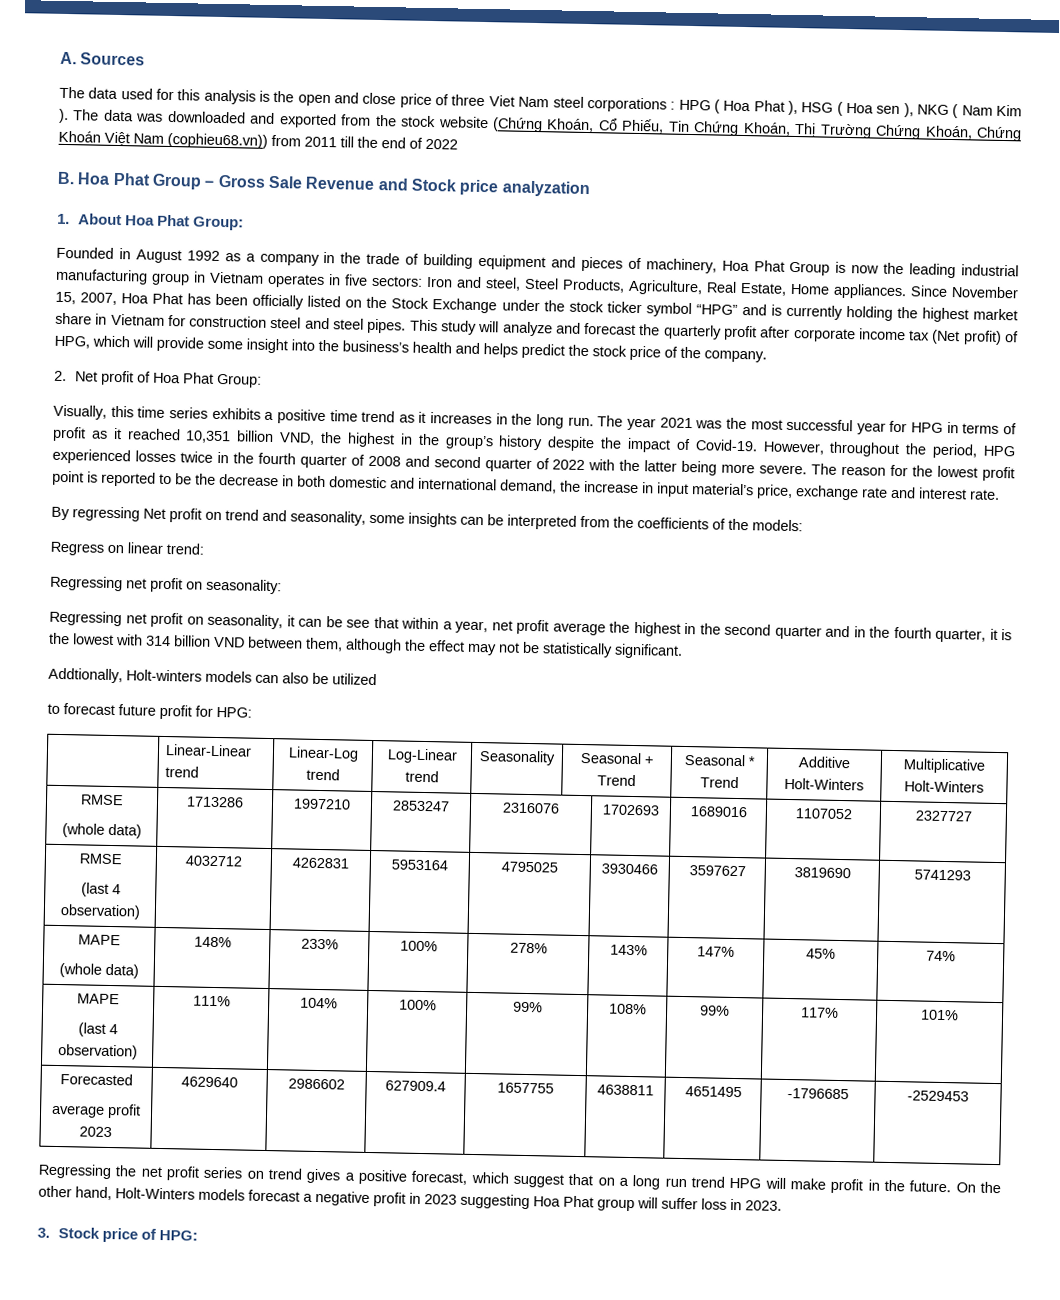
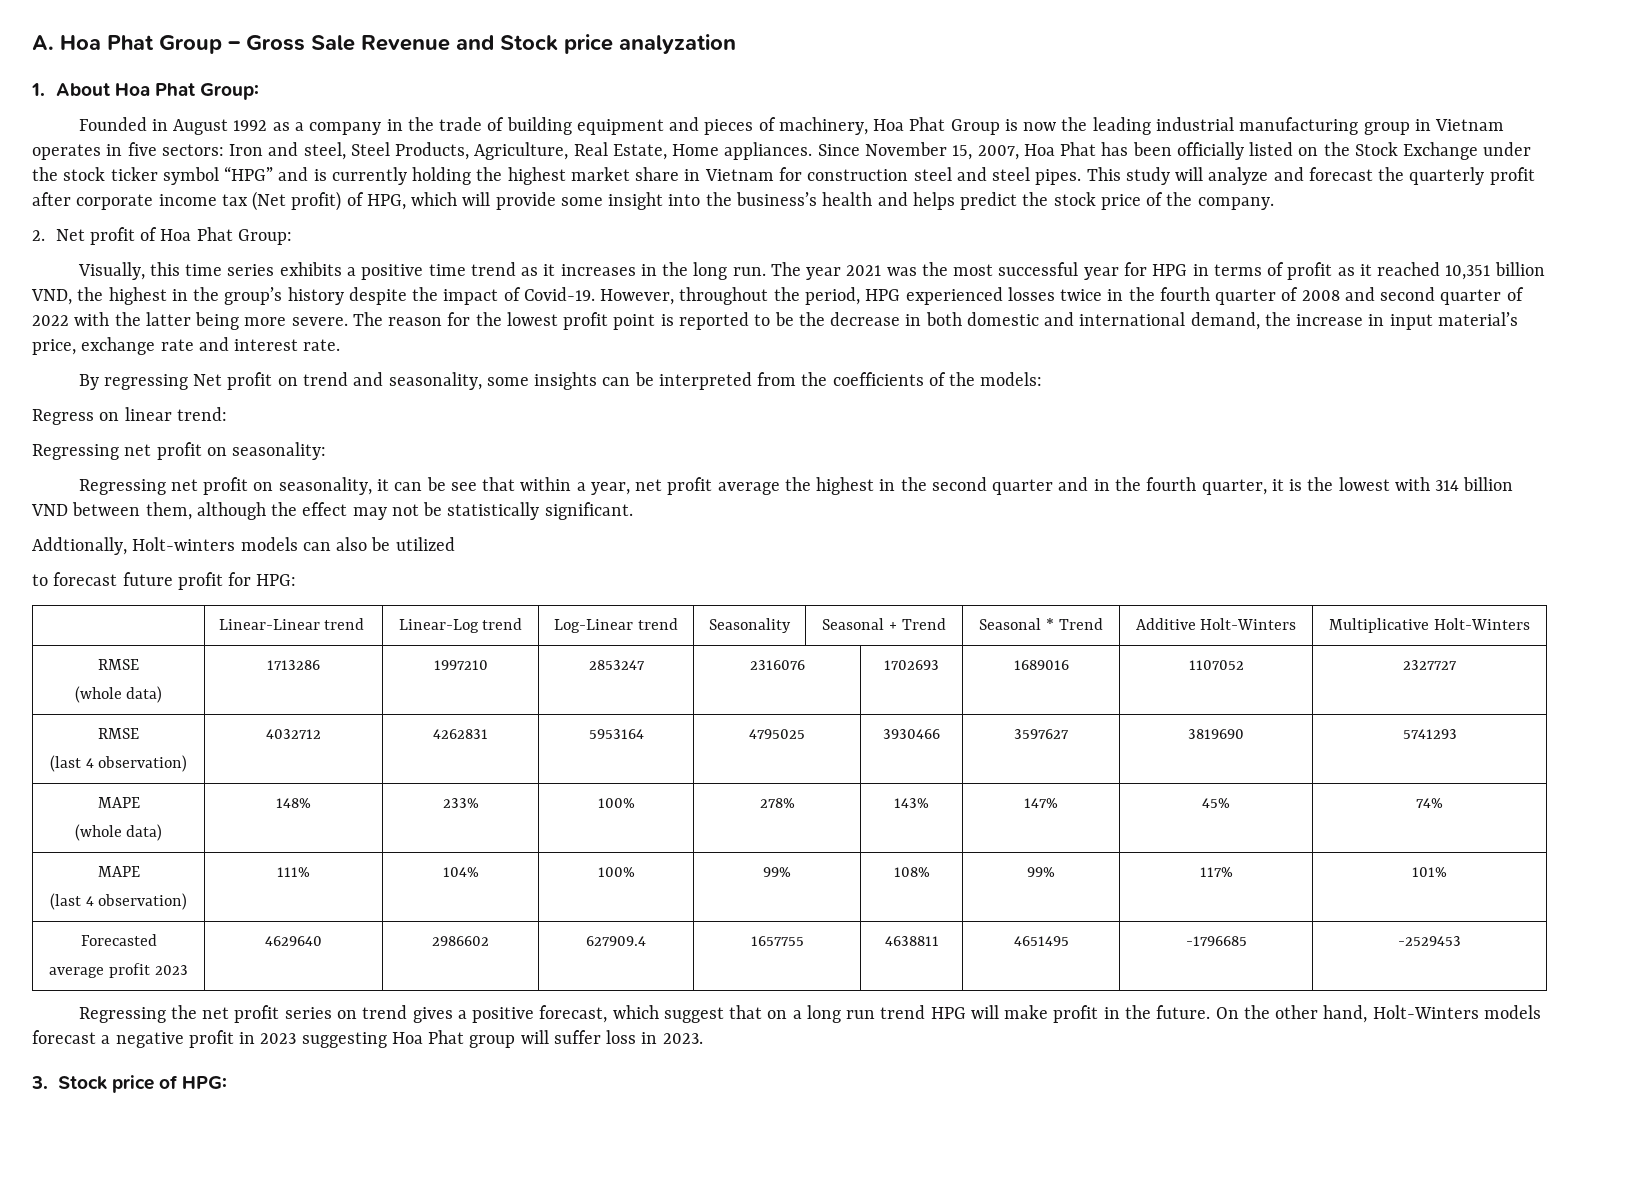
[80,52,146,66] [59,86,1022,119] [59,108,1023,142] [58,130,458,150] [57,171,75,185] Sources // The data used for this analysis is the open and close price of three Viet Nam steel corporations : HPG ( Hoa Phat ), HSG ( Hoa sen ), NKG ( Nam Kim ). The data was downloaded and exported from the stock website (Chứng Khoán, Cổ Phiếu, Tin Chứng Khoán, Thị Trường Chứng Khoán, Chứng Khoán Việt Nam (cophieu68.vn)) from 2011 till the end of 2022 // B. -> (54, 42) none

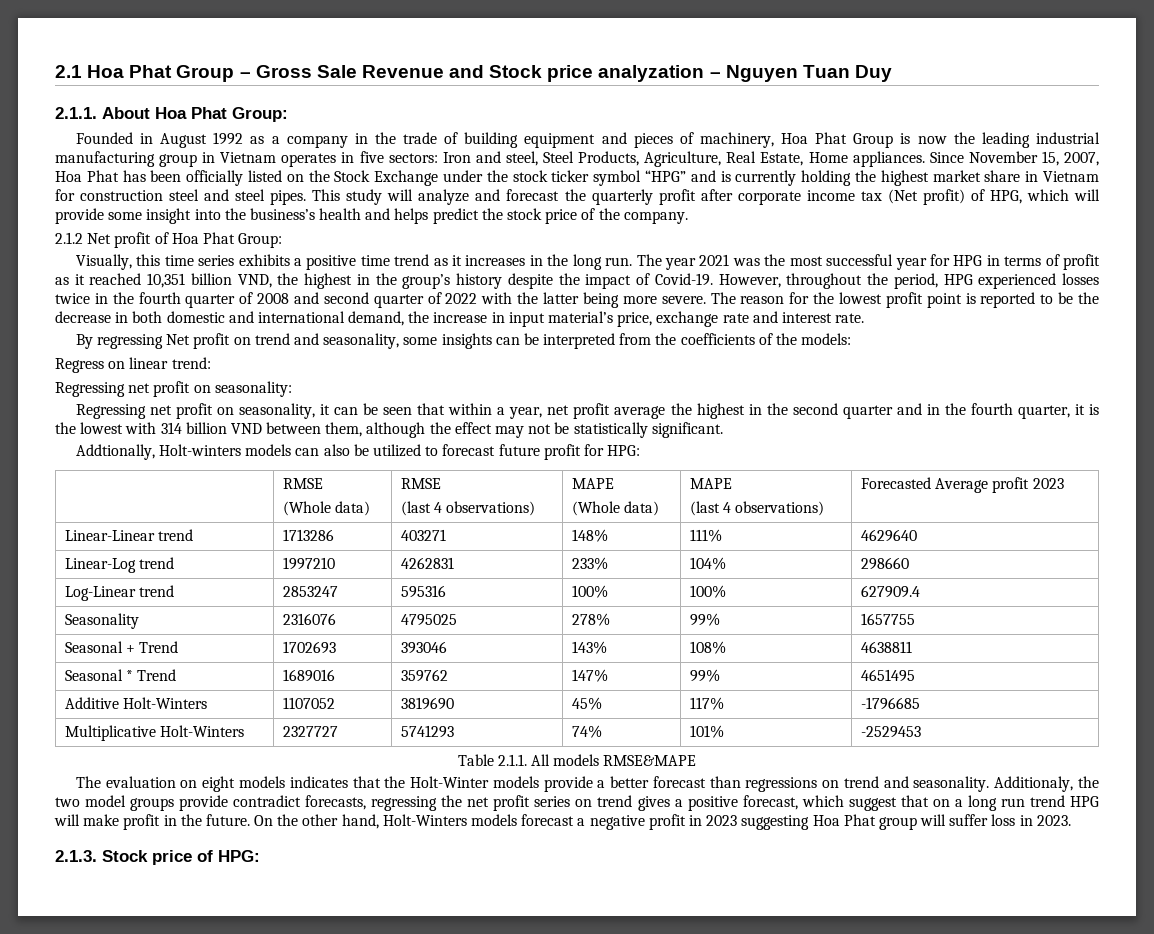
[32,35,54,50] A. -> [55,65,82,78] 2.1
[31,83,45,96] // 1. -> [709,65,892,82] [55,107,97,119] – Nguyen Tuan Duy // 2.1.1.
[32,230,45,241] 2. -> [55,232,83,244] 2.1.2
[450,482,477,491] see -> [383,407,413,415] seen
(455, 544) // -> (422, 450) none
[218,618,365,630] [398,618,523,633] [554,618,678,633] [709,618,791,633] [822,618,946,630] [979,618,1103,630] [1135,618,1297,630] [1329,618,1530,633] [98,659,139,670] [74,686,163,703] [267,660,320,670] [433,660,488,670] [588,660,645,670] [749,660,805,670] [884,660,939,670] [1013,660,1069,670] [1188,660,1244,670] [1403,660,1457,670] [98,728,139,739] [49,755,188,772] [266,729,321,739] [433,729,488,739] [588,729,644,739] [749,729,805,739] [883,729,940,739] [1014,729,1069,739] [1188,729,1244,739] [1402,729,1457,739] [97,797,140,808] [74,824,163,841] [276,798,311,808] [442,798,479,808] [597,798,635,808] [759,798,795,808] [894,798,929,808] [1024,798,1058,808] [1202,798,1230,808] [1416,798,1443,808] [97,866,140,877] [49,893,188,910] [277,867,310,877] [442,867,479,877] [597,867,635,877] [763,867,791,877] [893,867,930,877] [1027,867,1055,877] [1199,867,1233,877] [1412,867,1447,877] [80,934,157,946] [49,963,188,978] [265,936,322,946] [432,936,489,946] [586,936,646,946] [750,936,804,946] [884,936,939,946] [1013,936,1069,946] [1185,936,1247,946] [1398,936,1461,946] [78,1007,166,1023] Linear-Linear trend | Linear-Log trend | Log-Linear trend | Seasonality | Seasonal + Trend | Seasonal * Trend | Additive Holt-Winters | Multiplicative Holt-Winters // RMSE // (whole data) | 1713286 | 1997210 | 2853247 | 2316076 | 1702693 | 1689016 | 1107052 | 2327727 // RMSE // (last 4 observation) | 4032712 | 4262831 | 5953164 | 4795025 | 3930466 | 3597627 | 3819690 | 5741293 // MAPE // (whole data) | 148% | 233% | 100% | 278% | 143% | 147% | 45% | 74% // MAPE // (last 4 observation) | 111% | 104% | 100% | 99% | 108% | 99% | 117% | 101% // Forecasted // average profit 2023 | 4629640 | 2986602 | 627909.4 | 1657755 | 4638811 | 4651495 | -1796685 | -2529453 // Regressing -> [282,478,323,489] [282,501,371,516] [400,478,441,489] [400,501,536,516] [571,478,614,489] [571,501,660,516] [689,478,732,489] [689,501,825,516] [860,477,1064,493] [64,529,194,541] [282,529,334,541] [400,529,446,541] [571,529,608,542] [689,529,722,542] [860,529,917,542] [64,557,175,573] [282,557,335,570] [400,557,454,569] [571,557,608,570] [689,557,726,570] [860,557,909,570] [64,585,175,601] [282,586,338,597] [400,585,446,598] [571,585,608,598] [689,585,726,598] [860,585,920,598] [64,613,139,629] [282,613,336,625] [400,614,457,626] [571,613,610,626] [689,613,720,626] [860,613,915,625] [64,641,179,653] [282,641,336,654] [400,641,447,654] [571,641,607,654] [689,641,726,654] [860,641,912,653] [64,669,177,681] [282,669,335,682] [400,669,448,682] [571,669,608,682] [689,669,720,682] [860,669,915,682] [64,697,208,709] [282,697,335,709] [400,697,454,710] [571,697,602,710] [689,697,724,710] [860,697,920,710] [64,725,245,741] [282,726,338,737] [400,725,454,738] [571,725,602,738] [689,725,724,738] [860,726,921,738] [457,754,697,766] [75,776,1100,792] [55,795,438,811] RMSE // (Whole data) | RMSE // (last 4 observations) | MAPE // (Whole data) | MAPE // (last 4 observations) | Forecasted Average profit 2023 // Linear-Linear trend | 1713286 | 403271 | 148% | 111% | 4629640 // Linear-Log trend | 1997210 | 4262831 | 233% | 104% | 298660 // Log-Linear trend | 2853247 | 595316 | 100% | 100% | 627909.4 // Seasonality | 2316076 | 4795025 | 278% | 99% | 1657755 // Seasonal + Trend | 1702693 | 393046 | 143% | 108% | 4638811 // Seasonal * Trend | 1689016 | 359762 | 147% | 99% | 4651495 // Additive Holt-Winters | 1107052 | 3819690 | 45% | 117% | -1796685 // Multiplicative Holt-Winters | 2327727 | 5741293 | 74% | 101% | -2529453 // Table 2.1.1. All models RMSE&MAPE // The evaluation on eight models indicates that the Holt-Winter models provide a better forecast than regressions on trend and seasonality. Additionaly, the two model groups provide contradict forecasts, regressing
[31,1076,48,1089] 3. -> [55,850,97,862] 2.1.3.

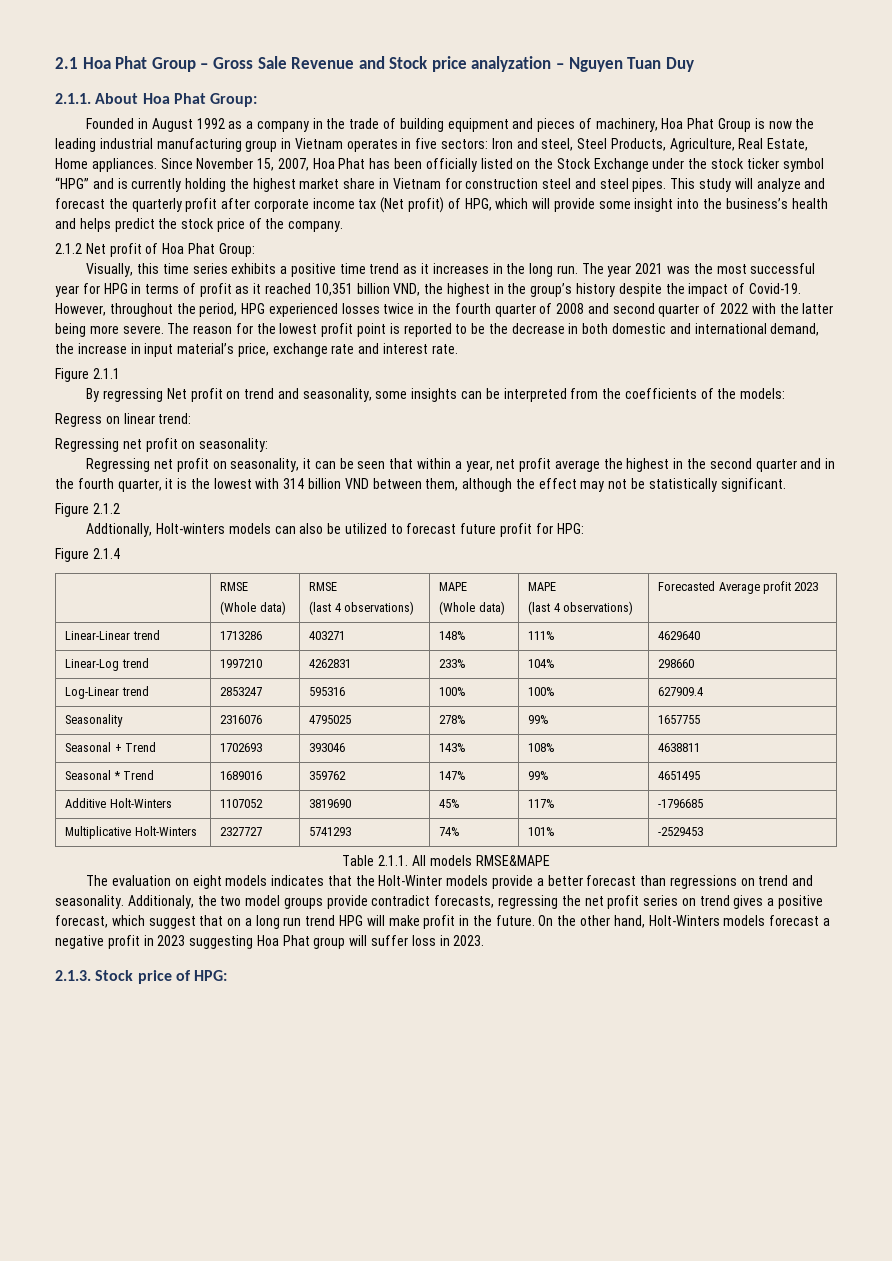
(865, 318) none -> [55,368,120,382] // Figure 2.1.1
(723, 430) none -> [55,503,120,517] // Figure 2.1.2
(641, 450) none -> [55,548,120,562] // Figure 2.1.4

